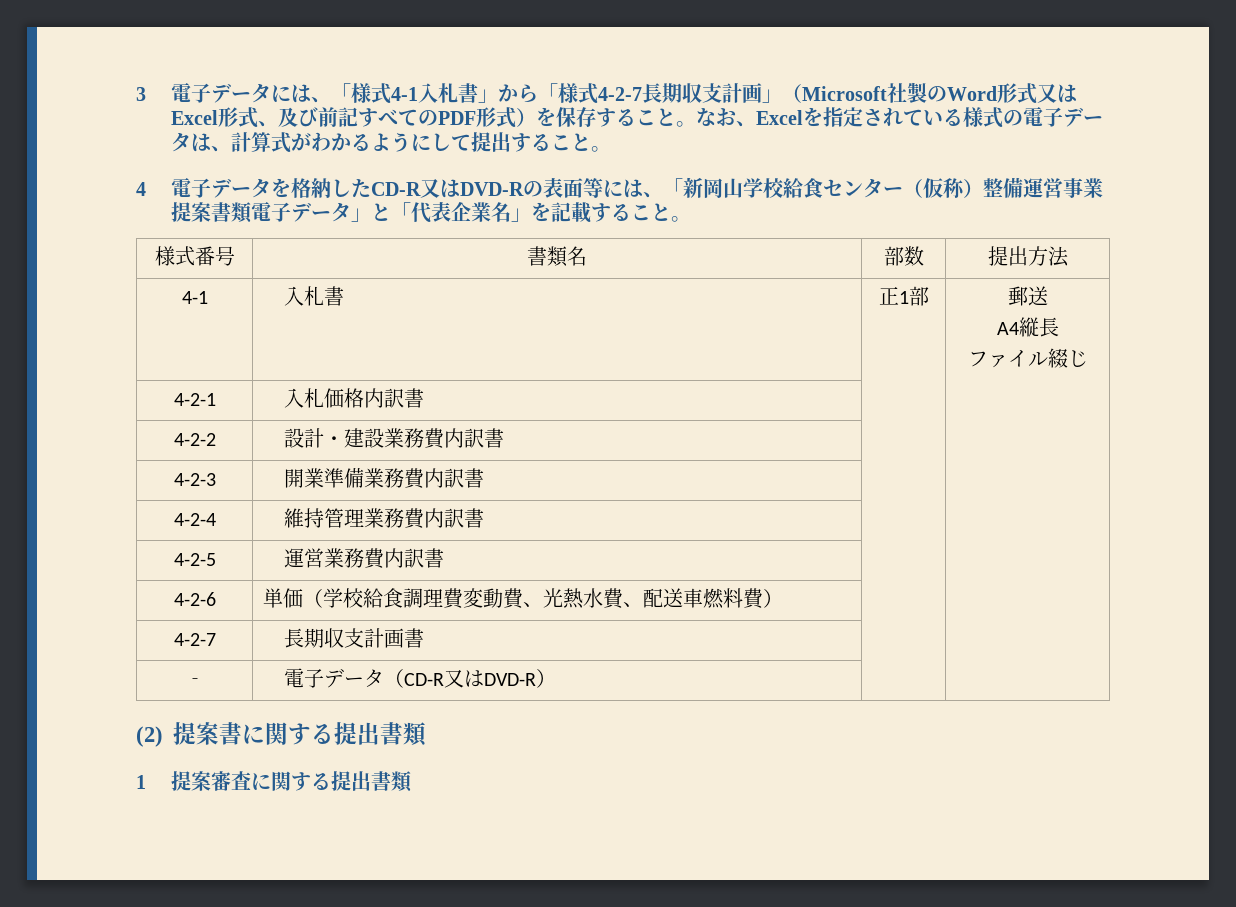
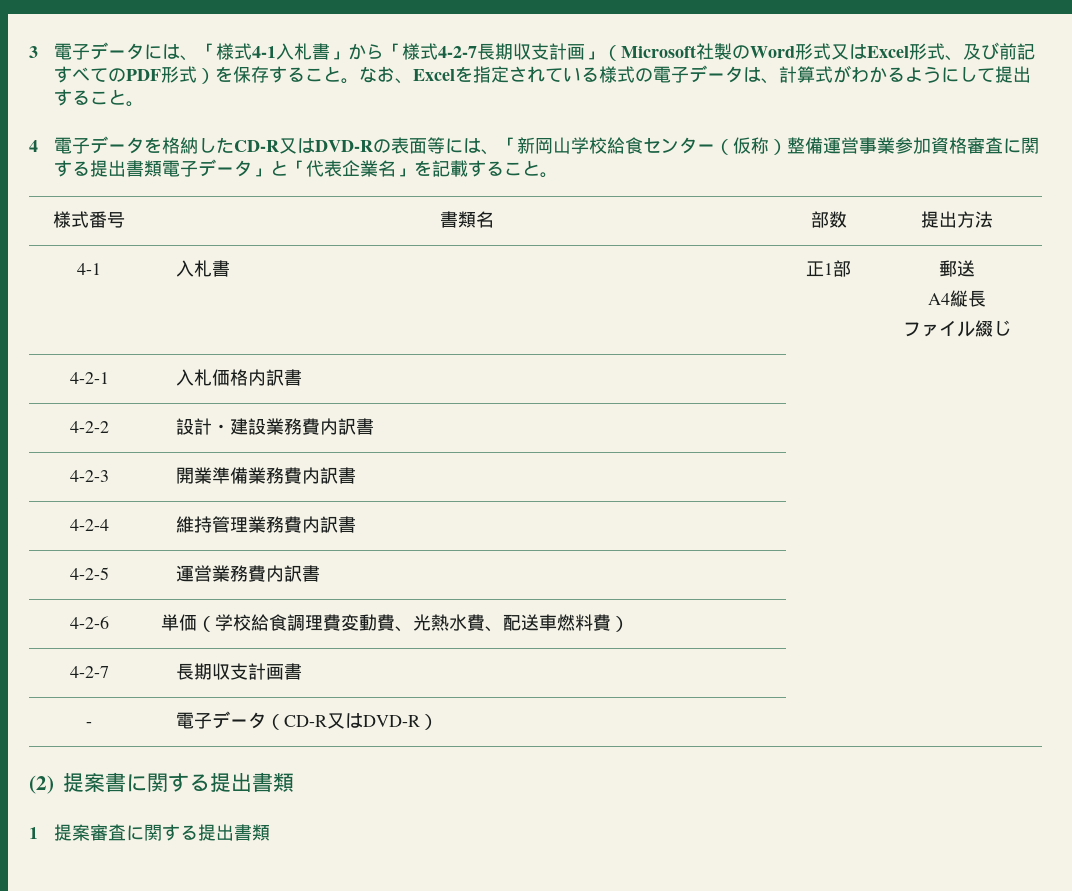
[171,202,212,222] 提案 -> [895,137,1040,154] [54,160,127,177] 参加資格審査に関する提出

